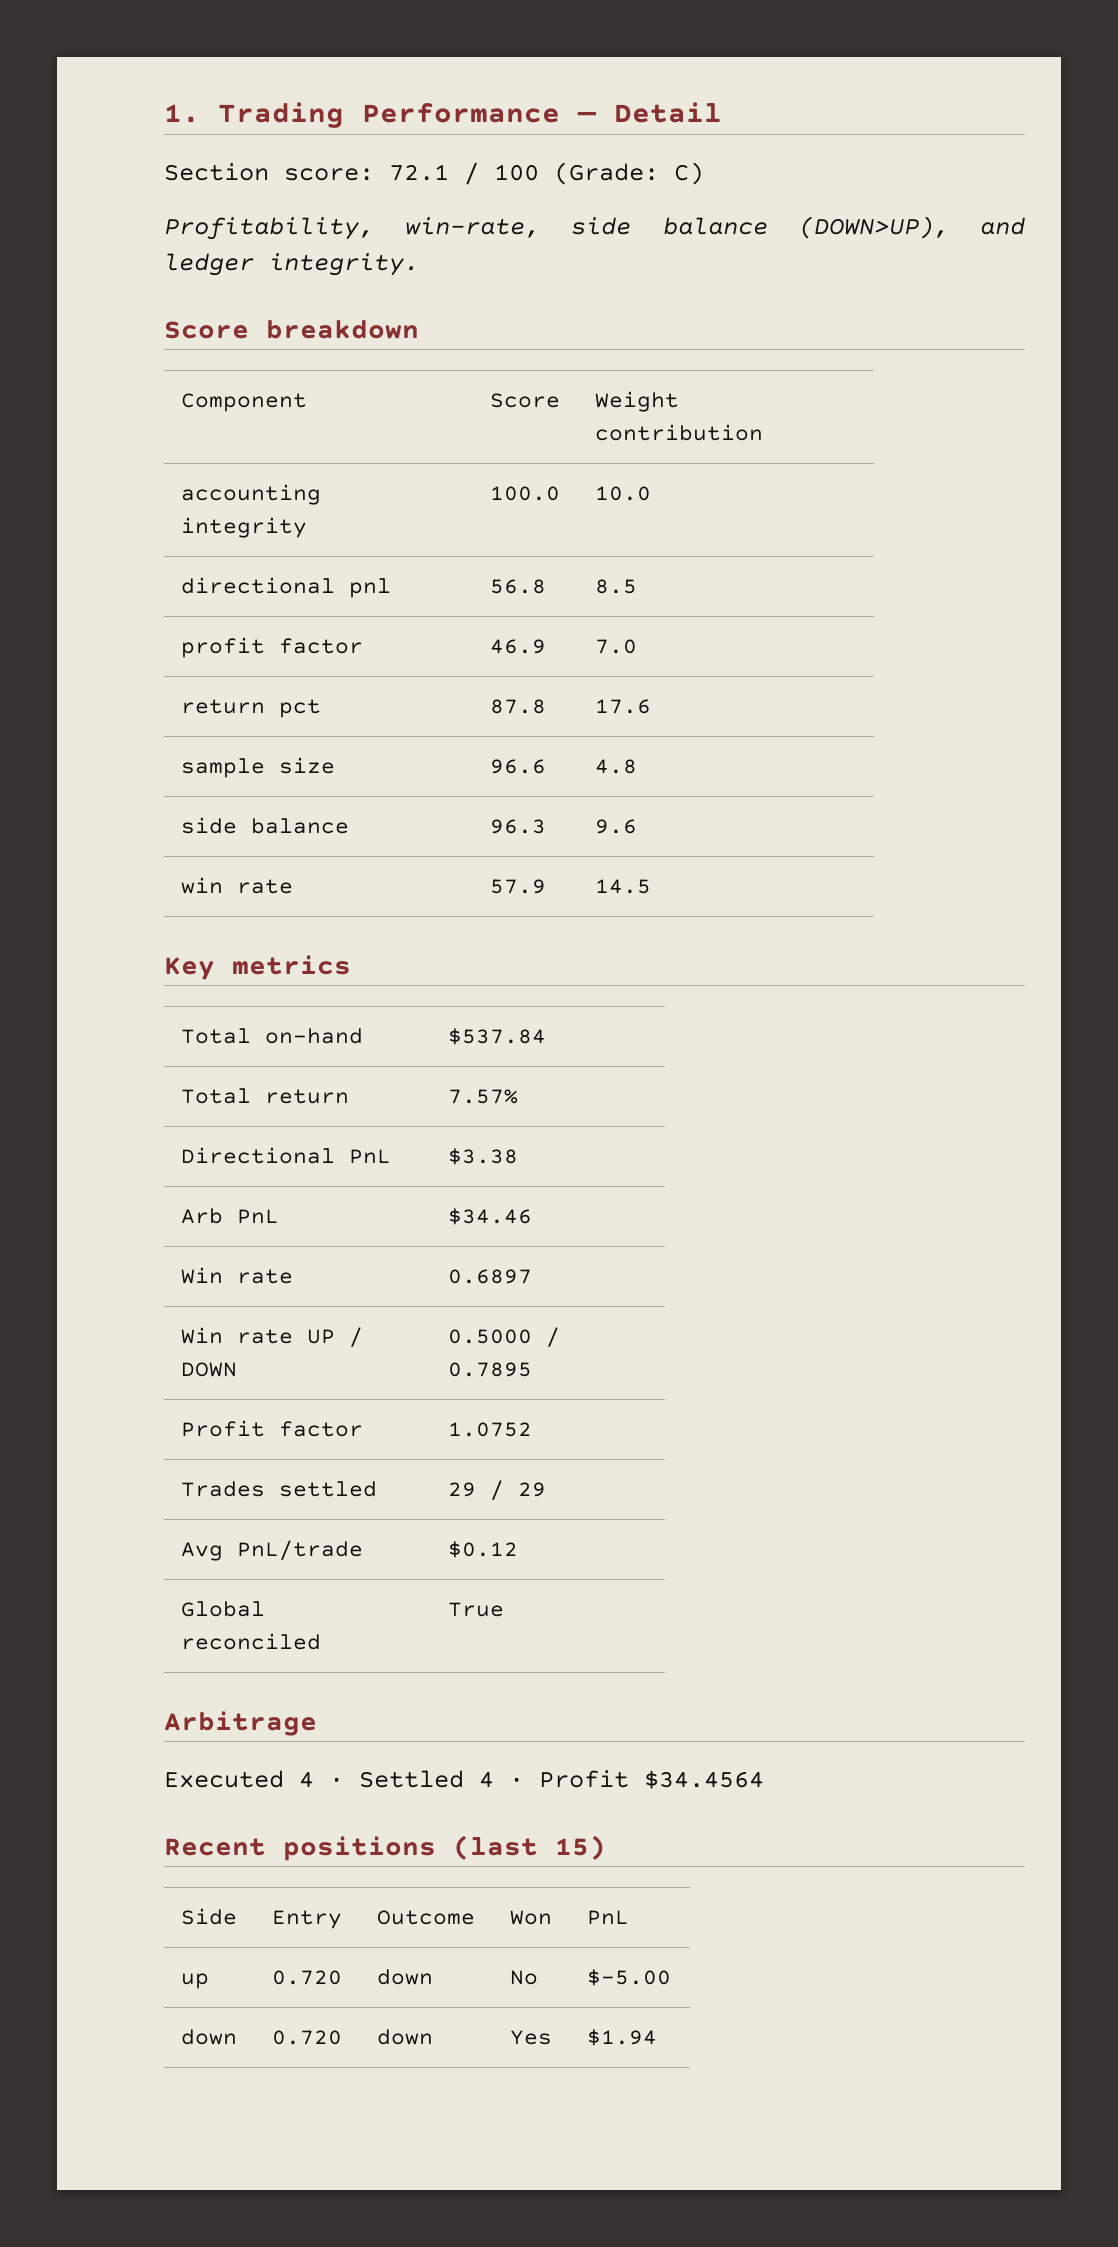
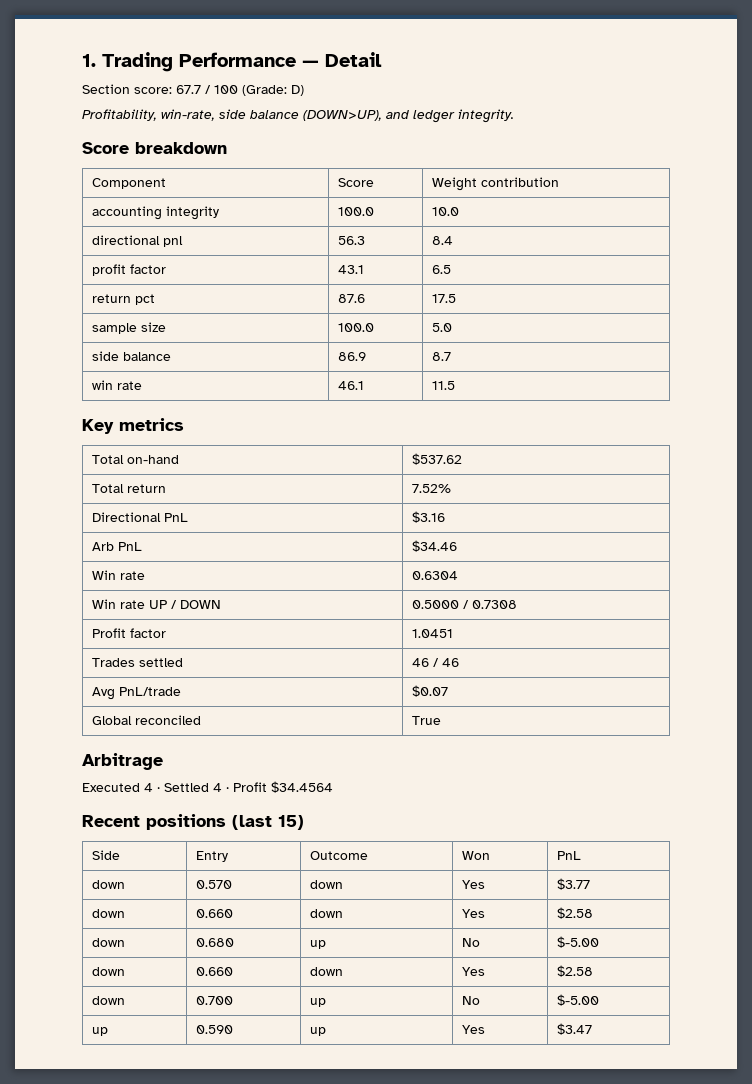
[389,164,449,181] 72.1 -> [176,85,201,94] 67.7
[674,162,704,185] C) -> [291,85,304,96] D)
[490,579,547,594] [595,579,638,594] 56.8 | 8.5 -> [338,236,366,245] [432,236,454,245] 56.3 | 8.4
[490,639,547,654] [595,639,638,654] 46.9 | 7.0 -> [338,265,365,274] [432,265,452,274] 43.1 | 6.5
[490,699,547,714] [595,699,652,714] 87.8 | 17.6 -> [338,294,366,303] [432,294,457,303] 87.6 | 17.5
[490,759,547,774] [595,759,638,774] 96.6 | 4.8 -> [338,323,375,332] [432,323,453,332] 100.0 | 5.0
[490,819,547,834] [595,819,638,834] 96.3 | 9.6 -> [338,352,367,361] [432,352,452,361] 86.9 | 8.7
[490,879,547,894] [595,879,652,894] 57.9 | 14.5 -> [338,381,365,390] [432,381,456,390] 46.1 | 11.5
[448,1028,547,1045] $537.84 -> [412,453,463,465] $537.62
[448,1089,519,1104] 7.57% -> [412,484,452,493] 7.52%
[448,1148,519,1165] $3.38 -> [412,511,446,523] $3.16
[448,1269,533,1284] 0.6897 -> [412,571,459,580] 0.6304
[448,1362,533,1377] 0.7895 -> [472,600,518,609] 0.7308
[448,1422,533,1437] 1.0752 -> [412,629,454,638] 1.0451
[448,1480,547,1500] 29 / 29 -> [412,658,460,667] 46 / 46
[448,1541,519,1558] $0.12 -> [412,685,449,697] $0.07
[181,1973,210,1989] [272,1970,343,1985] [377,1969,434,1985] up | 0.720 | down -> [92,880,126,889] [196,880,233,889] [310,880,344,889] [462,880,486,889] [557,878,591,890] [92,909,126,918] [196,909,234,918] [310,909,344,918] [462,909,486,918] [557,907,594,919] [92,938,126,947] [196,938,235,947] [310,940,327,949] down | 0.570 | down | Yes | $3.77 // down | 0.660 | down | Yes | $2.58 // down | 0.680 | up
[272,2030,343,2045] [377,2029,434,2045] [510,2030,553,2045] [587,2029,658,2046] 0.720 | down | Yes | $1.94 -> [196,967,234,976] [310,967,344,976] [462,967,486,976] [557,965,594,977] [92,996,126,1005] [196,996,234,1005] [310,998,327,1007] [462,996,481,1005] [557,994,600,1006] [92,1027,109,1036] [196,1025,234,1034] [310,1027,327,1036] [462,1025,486,1034] [557,1023,593,1035] 0.660 | down | Yes | $2.58 // down | 0.700 | up | No | $-5.00 // up | 0.590 | up | Yes | $3.47

